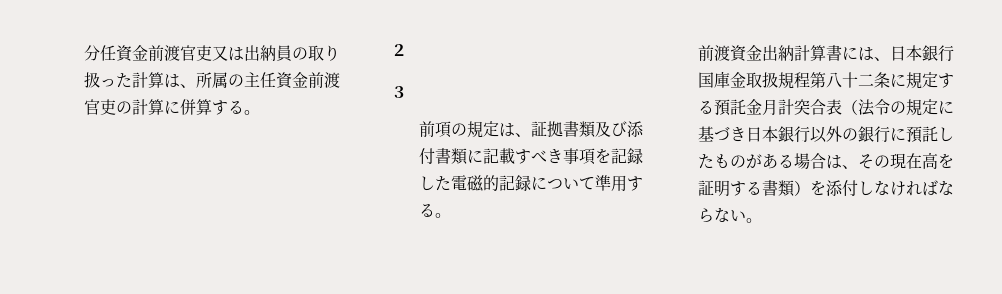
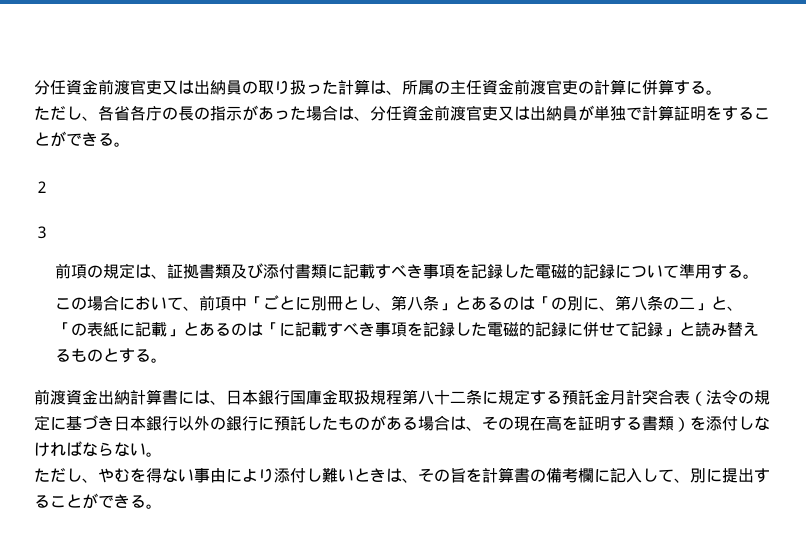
(260, 112) none -> [34,105,770,121] [34,131,130,147] // ただし、各省各庁の長の指示があった場合は、分任資金前渡官吏又は出納員が単独で計算証明をすることができる。
(452, 215) none -> [54,295,743,311] [54,322,759,337] [54,348,167,363] // この場合において、前項中「ごとに別冊とし、第八条」とあるのは「の別に、第八条の二」と、「の表紙に記載」とあるのは「に記載すべき事項を記録した電磁的記録に併せて記録」と読み替えるものとする。
(762, 220) none -> [34,467,770,483] [34,493,162,509] // ただし、やむを得ない事由により添付し難いときは、その旨を計算書の備考欄に記入して、別に提出することができる。

